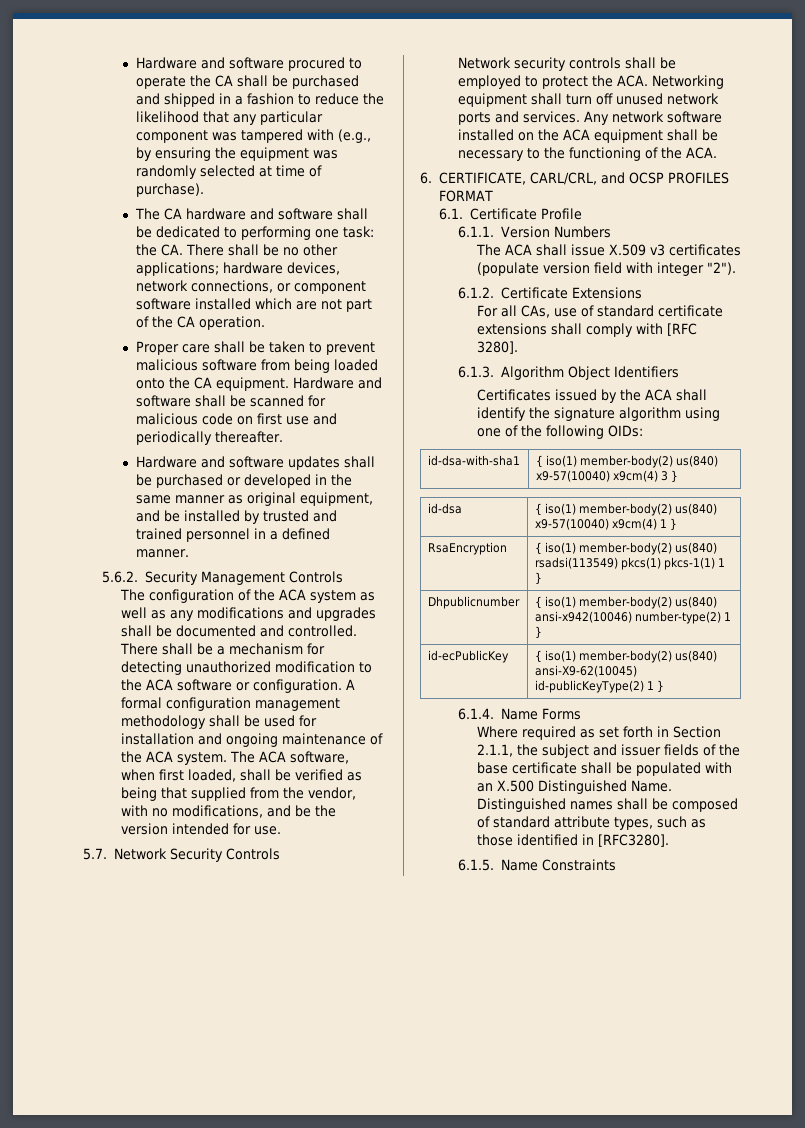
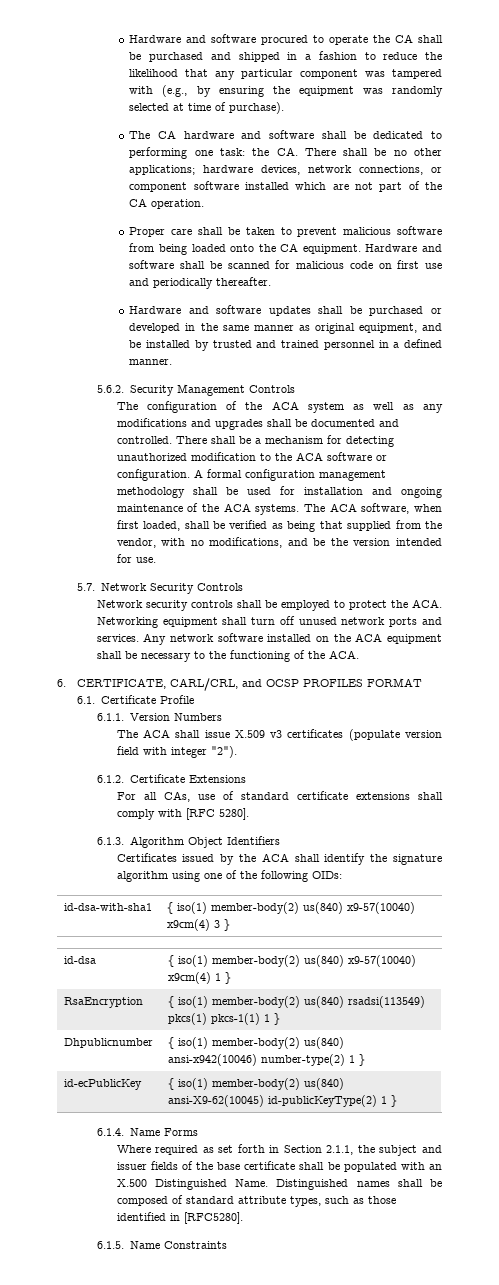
[176,752,227,765] system. -> [255,504,300,515] systems.
[476,341,518,354] 3280]. -> [218,808,249,820] 5280].
[597,834,669,847] [RFC3280]. -> [183,1212,243,1224] [RFC5280].

